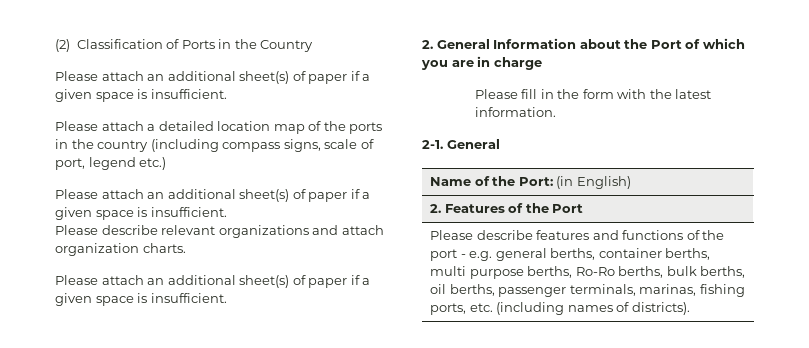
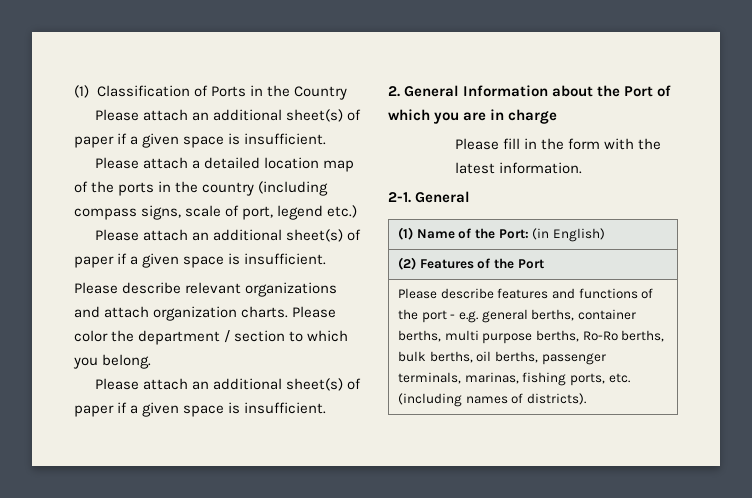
[55,39,70,52] (2) -> [74,85,89,98] (1)
(186, 248) none -> [292,306,337,318] [74,330,349,345] [73,354,152,369] Please color the department / section to which you belong.
(500, 144) none -> [398,227,414,240] (1)
[430,204,442,213] 2. -> [398,257,417,270] (2)

